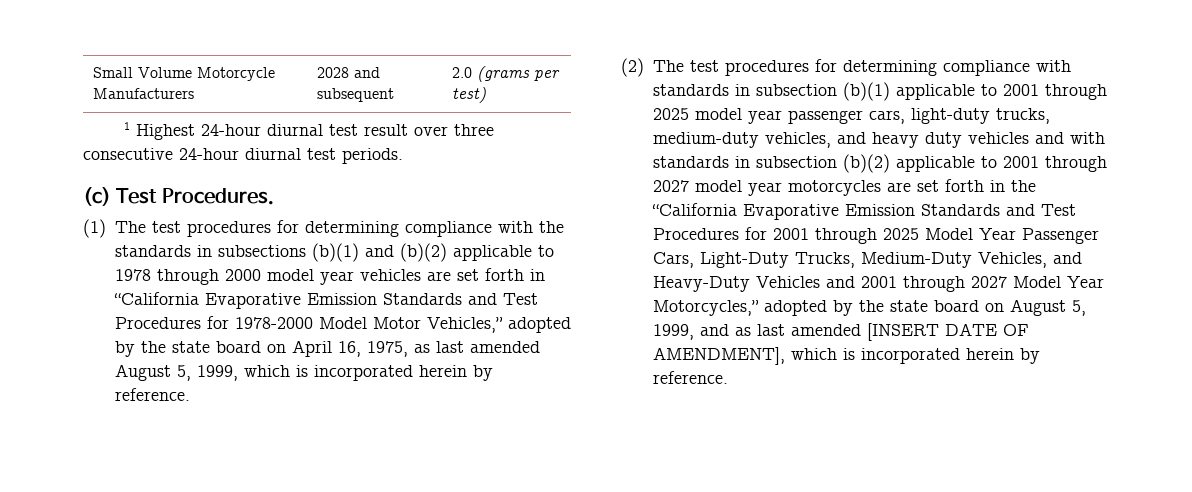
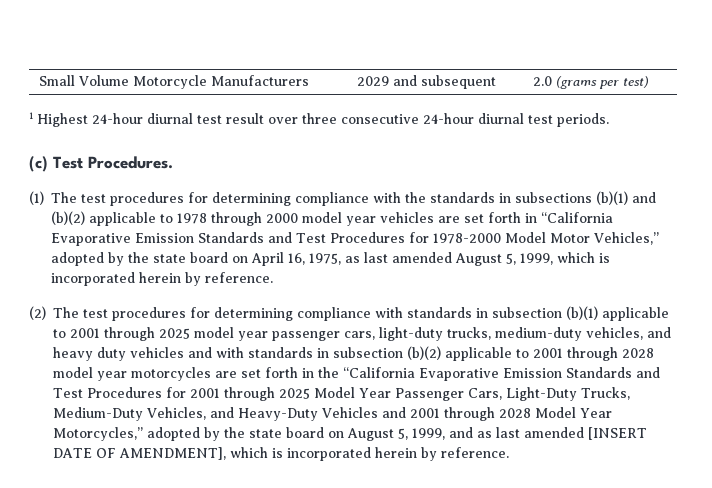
[316,67,349,78] 2028 -> [357,76,390,86] 2029
[652,180,689,192] 2027 -> [622,348,654,358] 2028
[970,276,1007,288] 2027 -> [499,408,531,418] 2028

